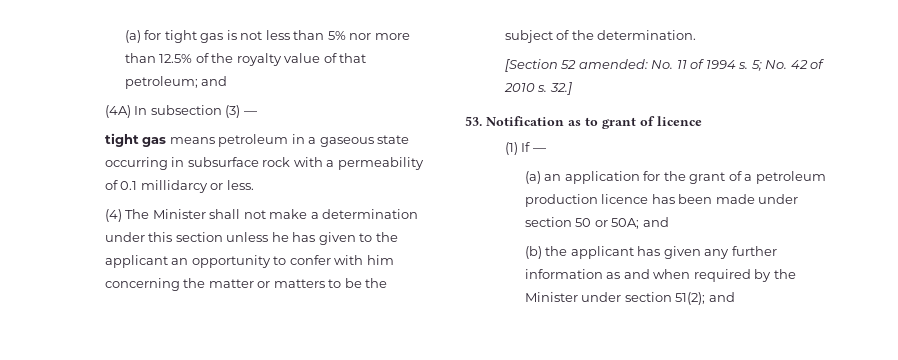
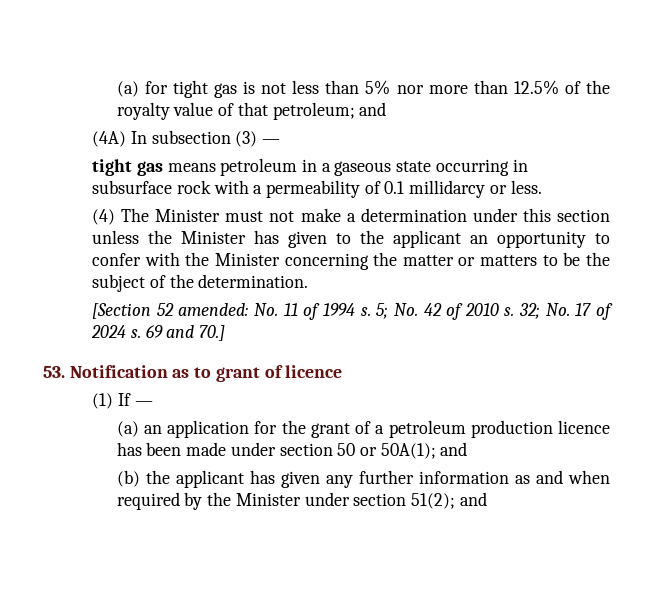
[209,209,241,219] shall -> [225,211,264,222] must
[271,232,289,242] he -> [148,230,247,244] the Minister
[366,255,394,265] him -> [185,252,280,266] the Minister
[549,82,572,95] 32.] -> [519,303,613,320] [91,325,225,341] 32; No. 17 of 2024 s. 69 and 70.]
[611,218,640,229] 50A; -> [380,443,436,459] 50A(1);

